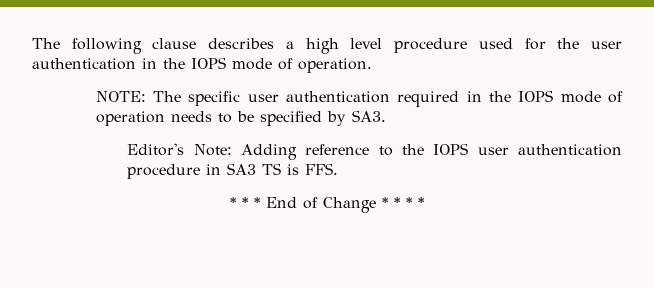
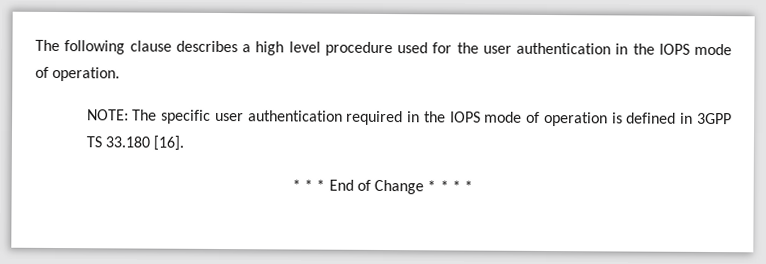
[170,110,386,126] [127,143,622,160] [127,163,339,179] needs to be specified by SA3. // Editor's Note: Adding reference to the IOPS user authentication procedure in SA3 TS is FFS. -> [611,112,732,125] [85,135,185,151] is defined in 3GPP TS 33.180 [16].

